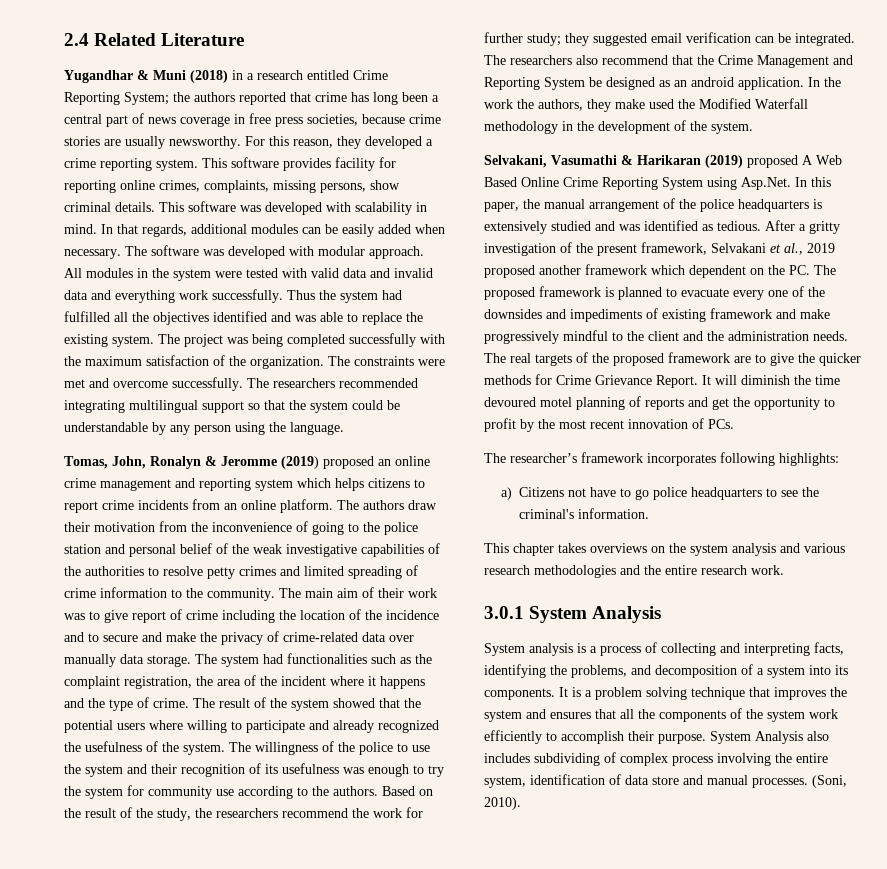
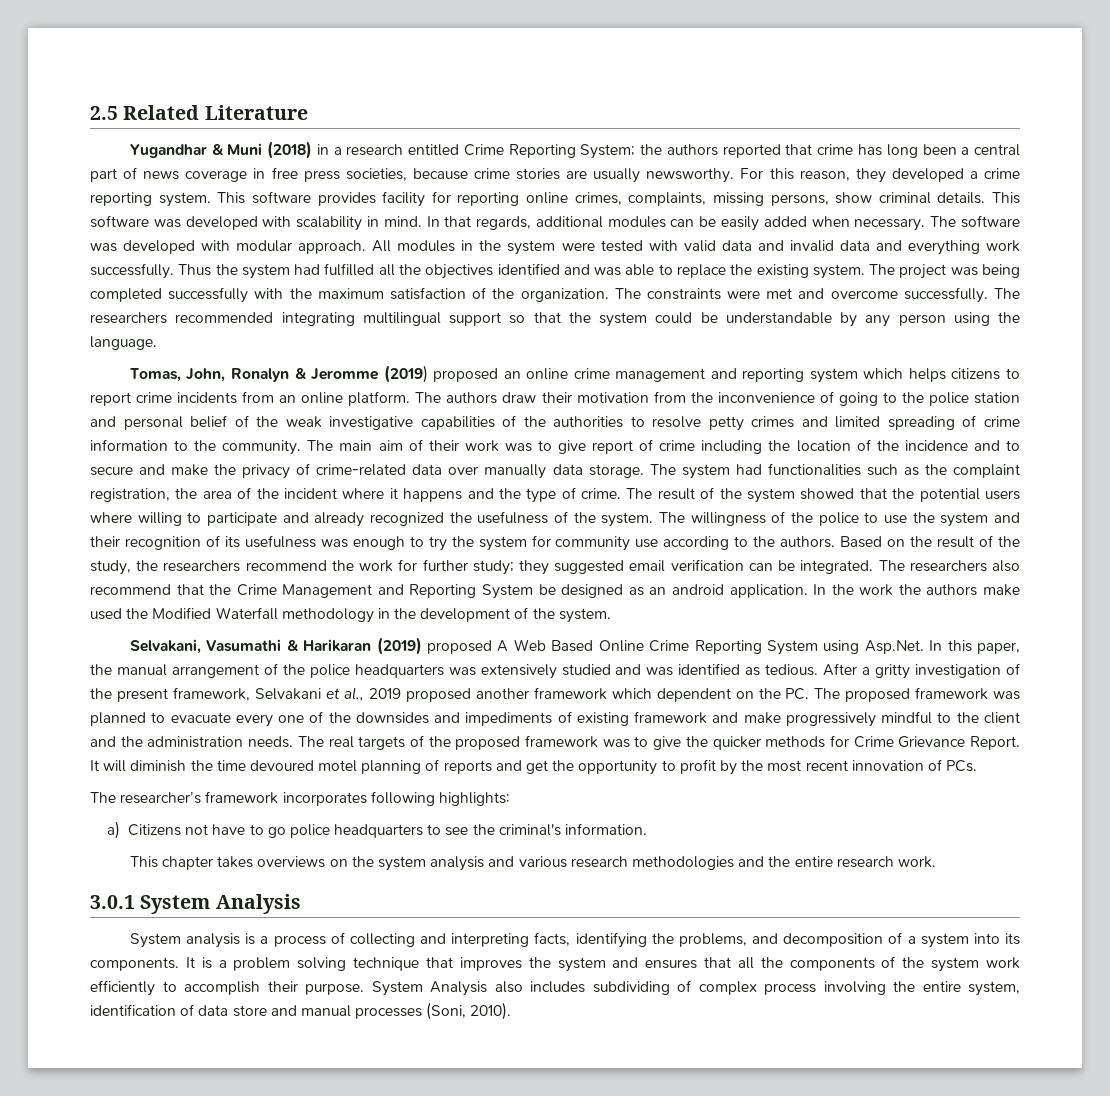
[64,33,89,46] 2.4 -> [90,106,118,120] 2.5
[538,99,611,112] authors, they -> [926,584,978,596] authors
[813,199,822,209] is -> [448,667,476,676] was
[605,287,614,297] is -> [993,691,1021,700] was
[734,356,751,363] are -> [602,739,630,748] was
[752,778,808,788] processes. -> [355,1007,423,1019] processes

